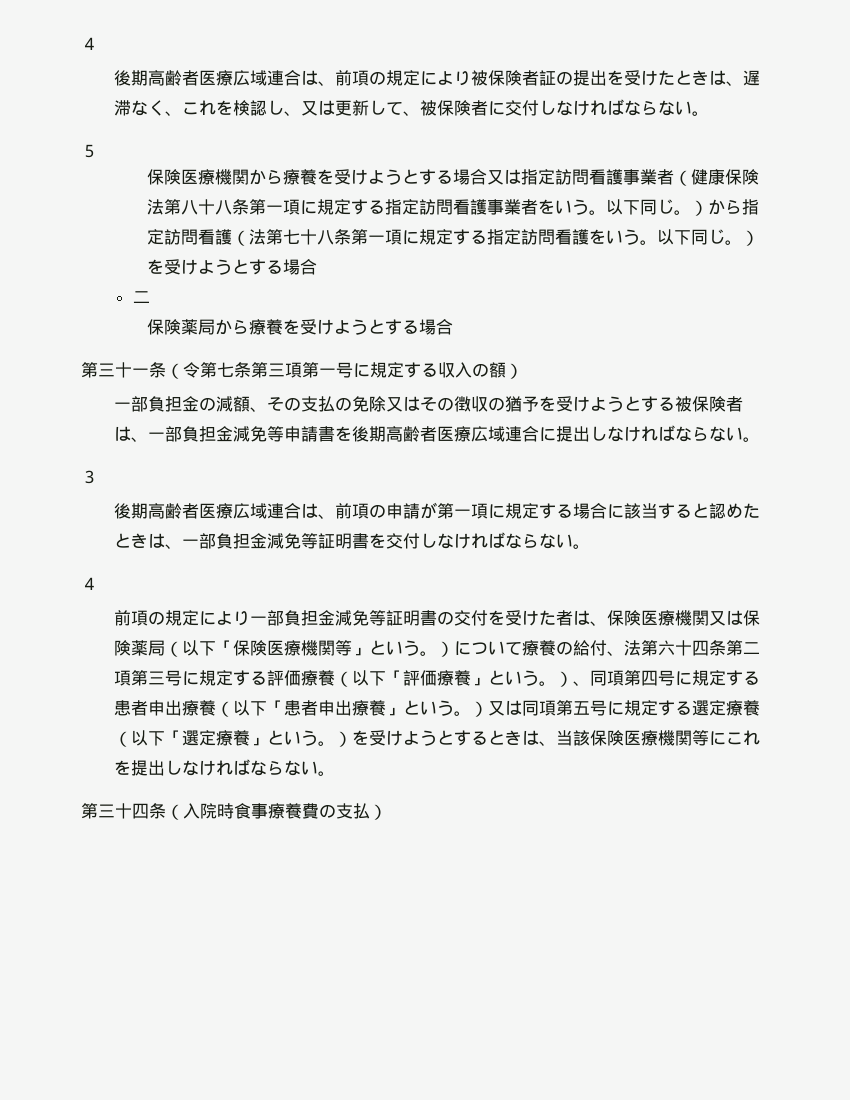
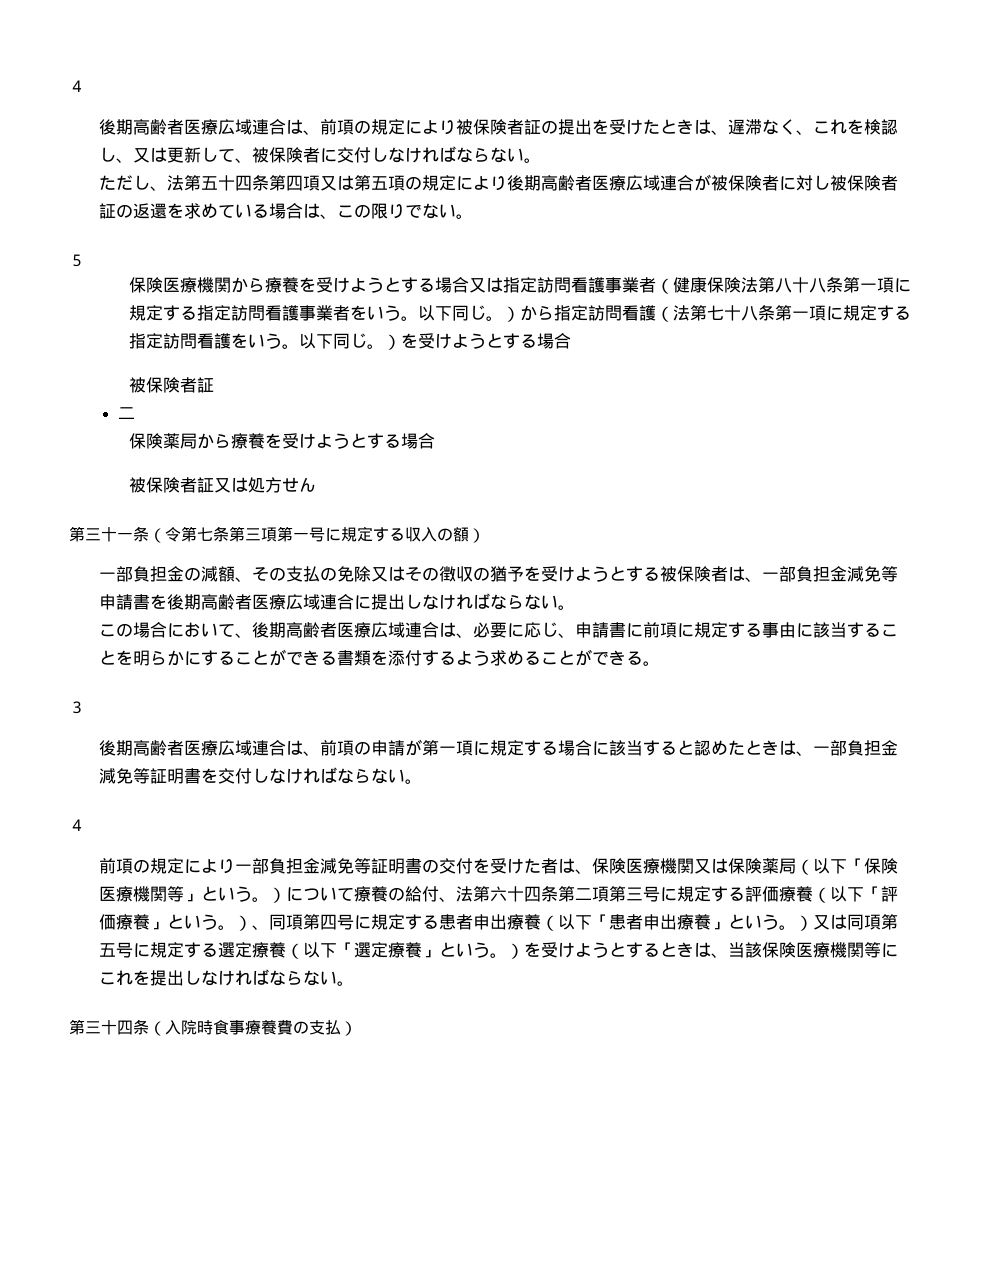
(710, 113) none -> [99,174,899,191] [99,203,474,219] // ただし、法第五十四条第四項又は第五項の規定により後期高齢者医療広域連合が被保険者に対し被保険者証の返還を求めている場合は、この限りでない。
(318, 267) none -> [129,377,215,393] // 被保険者証
(454, 327) none -> [129,477,317,493] // 被保険者証又は処方せん
(761, 439) none -> [99,622,899,638] [99,649,661,666] // この場合において、後期高齢者医療広域連合は、必要に応じ、申請書に前項に規定する事由に該当することを明らかにすることができる書類を添付するよう求めることができる。

